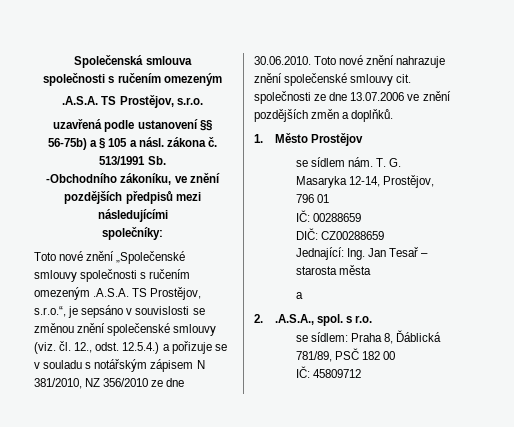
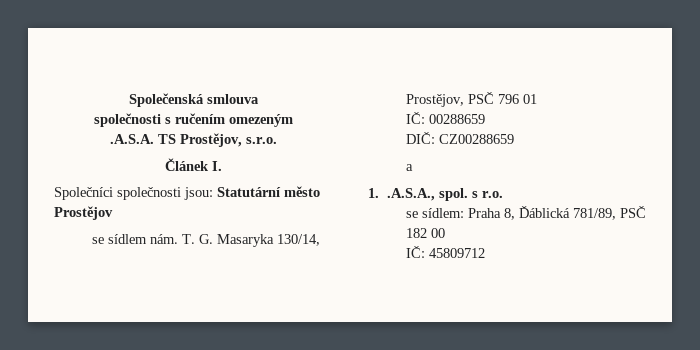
[53,119,212,132] [48,137,217,150] [99,156,166,165] [46,173,220,185] [64,190,201,204] [97,209,168,222] [102,227,163,240] [34,251,186,264] [34,269,191,282] [34,287,202,300] [34,305,205,318] [34,323,217,336] [34,341,227,354] [34,359,205,372] [34,378,185,389] [254,55,446,68] [254,73,412,86] [254,91,451,104] [254,109,394,122] [254,133,308,143] uzavřená podle ustanovení §§ 56-75b) a § 105 a násl. zákona č. 513/1991 Sb. // -Obchodního zákoníku, ve znění pozdějších předpisů mezi následujícími // společníky: // Toto nové znění „Společenské smlouvy společnosti s ručením omezeným .A.S.A. TS Prostějov, s.r.o.“, je sepsáno v souvislosti se změnou znění společenské smlouvy (viz. čl. 12., odst. 12.5.4.) a pořizuje se v souladu s notářským zápisem N 381/2010, NZ 356/2010 ze dne 30.06.2010. Toto nové znění nahrazuje znění společenské smlouvy cit. společnosti ze dne 13.07.2006 ve znění pozdějších změn a doplňků. // 1. Město -> [164,158,222,171] [54,186,320,200] Článek I. // Společníci společnosti jsou: Statutární město
[348,175,434,188] 12-14, Prostějov, -> [276,234,320,246] [405,92,494,107] 130/14, Prostějov, PSČ
[295,247,429,260] [295,265,371,275] // Jednající: Ing. Jan Tesař – starosta města -> (514, 139) none
[254,314,263,323] 2. -> [368,188,379,198] 1.

